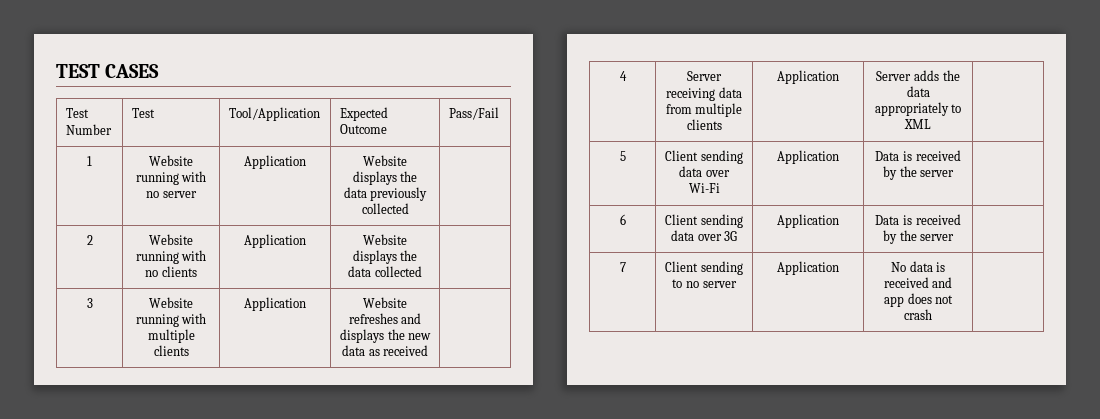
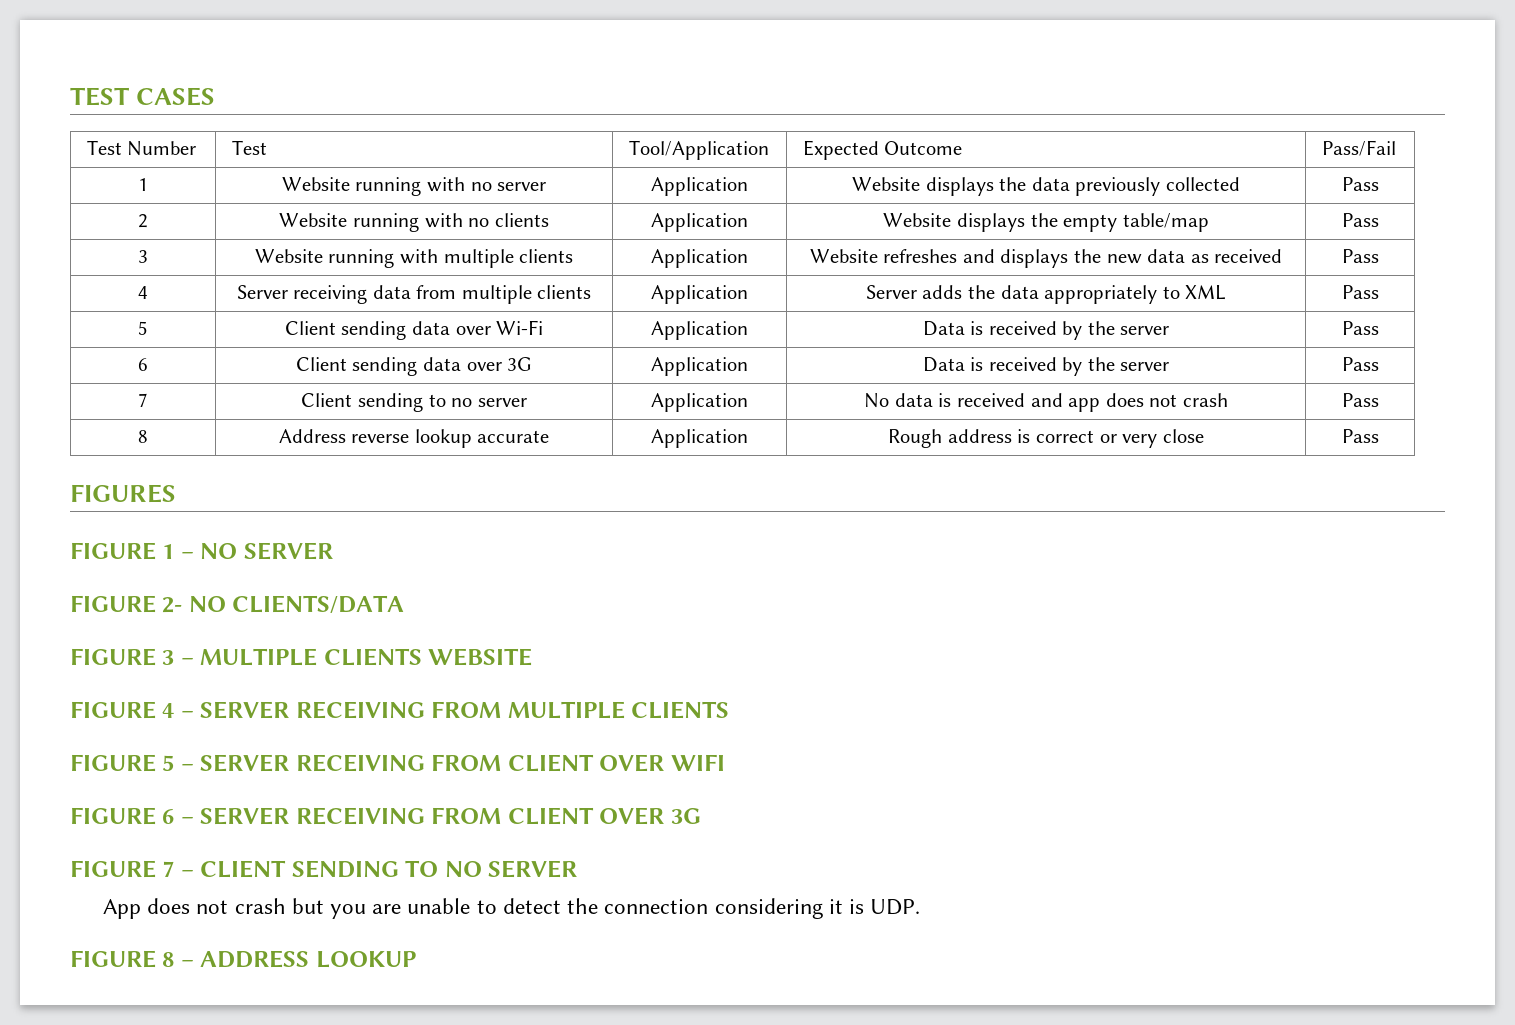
(409, 208) none -> [1341,177,1379,191] Pass
[348,266,422,277] data collected | -> [1063,213,1209,232] [1341,213,1379,227] empty table/map | Pass
(429, 350) none -> [1341,249,1379,263] Pass
(931, 124) none -> [1341,285,1379,299] Pass
(955, 173) none -> [1341,321,1379,335] Pass
(955, 237) none -> [1341,357,1379,371] Pass
(932, 314) none -> [1341,393,1379,407] [138,430,148,443] [278,429,550,448] [651,429,748,448] [888,429,1204,448] [1341,429,1379,443] [70,484,176,503] [70,542,333,560] [70,595,405,613] [70,648,533,666] [70,701,730,719] [70,754,725,772] [70,807,701,825] [70,860,578,878] [103,898,921,919] [70,950,416,968] Pass // 8 | Address reverse lookup accurate | Application | Rough address is correct or very close | Pass // FIGURES // FIGURE 1 – NO SERVER // FIGURE 2- NO CLIENTS/DATA // FIGURE 3 – MULTIPLE CLIENTS WEBSITE // FIGURE 4 – SERVER RECEIVING FROM MULTIPLE CLIENTS // FIGURE 5 – SERVER RECEIVING FROM CLIENT OVER WIFI // FIGURE 6 – SERVER RECEIVING FROM CLIENT OVER 3G // FIGURE 7 – CLIENT SENDING TO NO SERVER // App does not crash but you are unable to detect the connection considering it is UDP. // FIGURE 8 – ADDRESS LOOKUP

